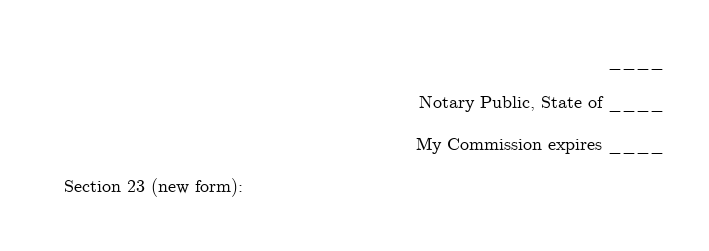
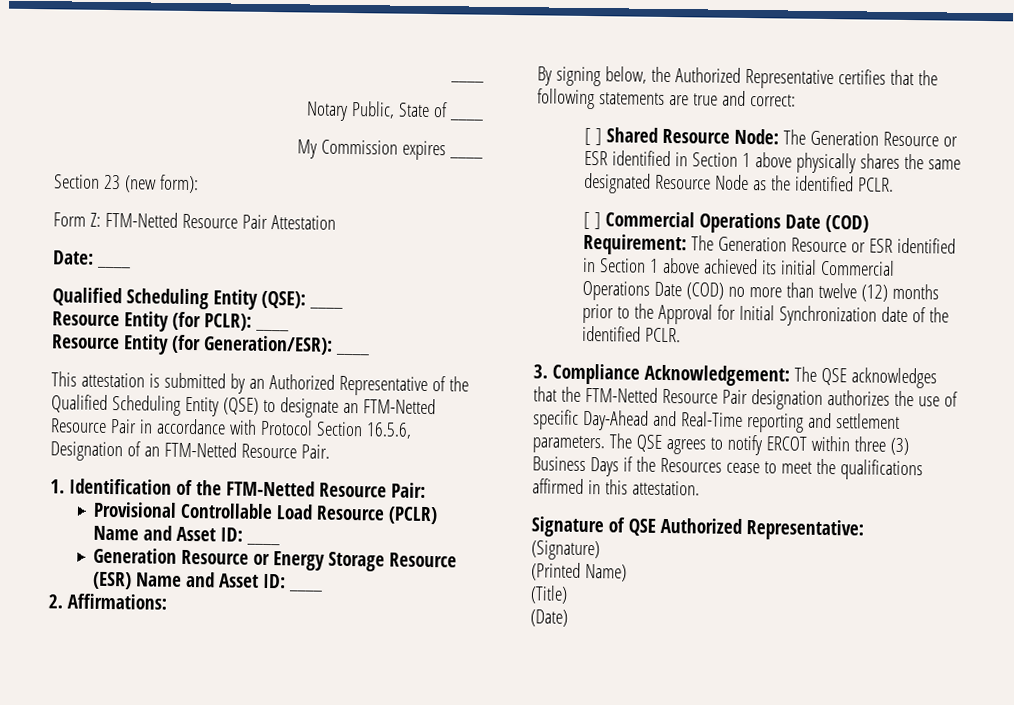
(243, 187) none -> [53,211,336,230] [53,250,131,269] [52,287,343,310] [52,311,289,332] [52,334,369,356] [51,371,469,397] [51,394,436,418] [50,418,412,439] [50,441,330,462] [50,478,426,498] [93,501,439,525] [93,525,281,546] [93,547,458,572] [92,571,324,592] [48,593,167,610] [537,66,938,90] [537,88,796,110] [583,127,958,147] [583,150,961,174] [583,172,894,194] [582,211,869,234] [582,233,956,256] [582,257,895,276] [581,280,939,302] [581,303,949,327] [581,325,681,343] [533,363,937,389] [533,386,958,410] [533,409,900,433] [532,433,909,456] [532,456,923,481] [532,478,700,496] [531,516,864,541] [531,540,600,561] [531,562,627,582] [530,585,568,604] [530,609,568,627] // Form Z: FTM-Netted Resource Pair Attestation // Date: ____ // Qualified Scheduling Entity (QSE): ____ // Resource Entity (for PCLR): ____ // Resource Entity (for Generation/ESR): ____ // This attestation is submitted by an Authorized Representative of the Qualified Scheduling Entity (QSE) to designate an FTM-Netted Resource Pair in accordance with Protocol Section 16.5.6, Designation of an FTM-Netted Resource Pair. // 1. Identification of the FTM-Netted Resource Pair: // Provisional Controllable Load Resource (PCLR) Name and Asset ID: ____ // Generation Resource or Energy Storage Resource (ESR) Name and Asset ID: ____ // 2. Affirmations: // By signing below, the Authorized Representative certifies that the following statements are true and correct: // [ ] Shared Resource Node: The Generation Resource or ESR identified in Section 1 above physically shares the same designated Resource Node as the identified PCLR. // [ ] Commercial Operations Date (COD) Requirement: The Generation Resource or ESR identified in Section 1 above achieved its initial Commercial Operations Date (COD) no more than twelve (12) months prior to the Approval for Initial Synchronization date of the identified PCLR. // 3. Compliance Acknowledgement: The QSE acknowledges that the FTM-Netted Resource Pair designation authorizes the use of specific Day-Ahead and Real-Time reporting and settlement parameters. The QSE agrees to notify ERCOT within three (3) Business Days if the Resources cease to meet the qualifications affirmed in this attestation. // Signature of QSE Authorized Representative: // (Signature) // (Printed Name) // (Title) // (Date)

